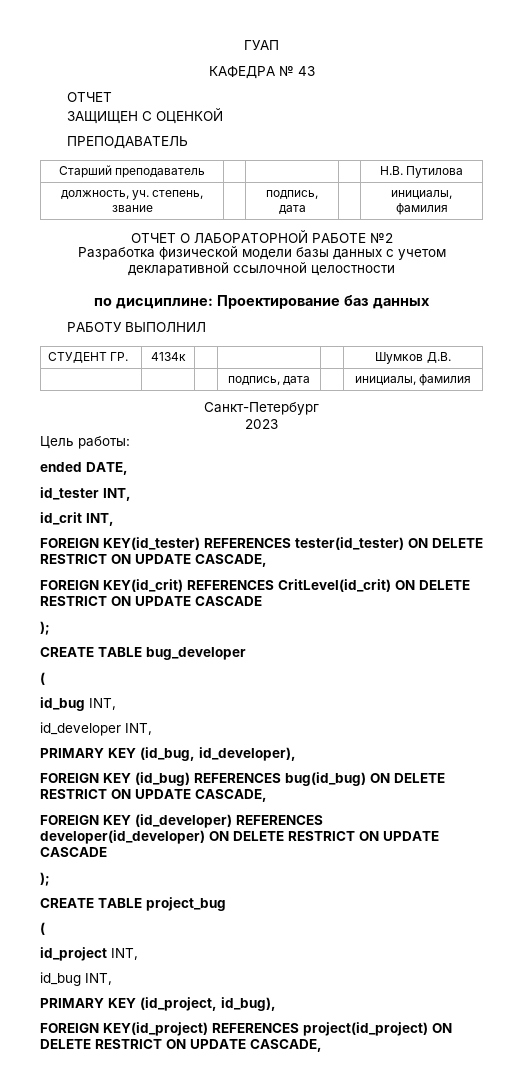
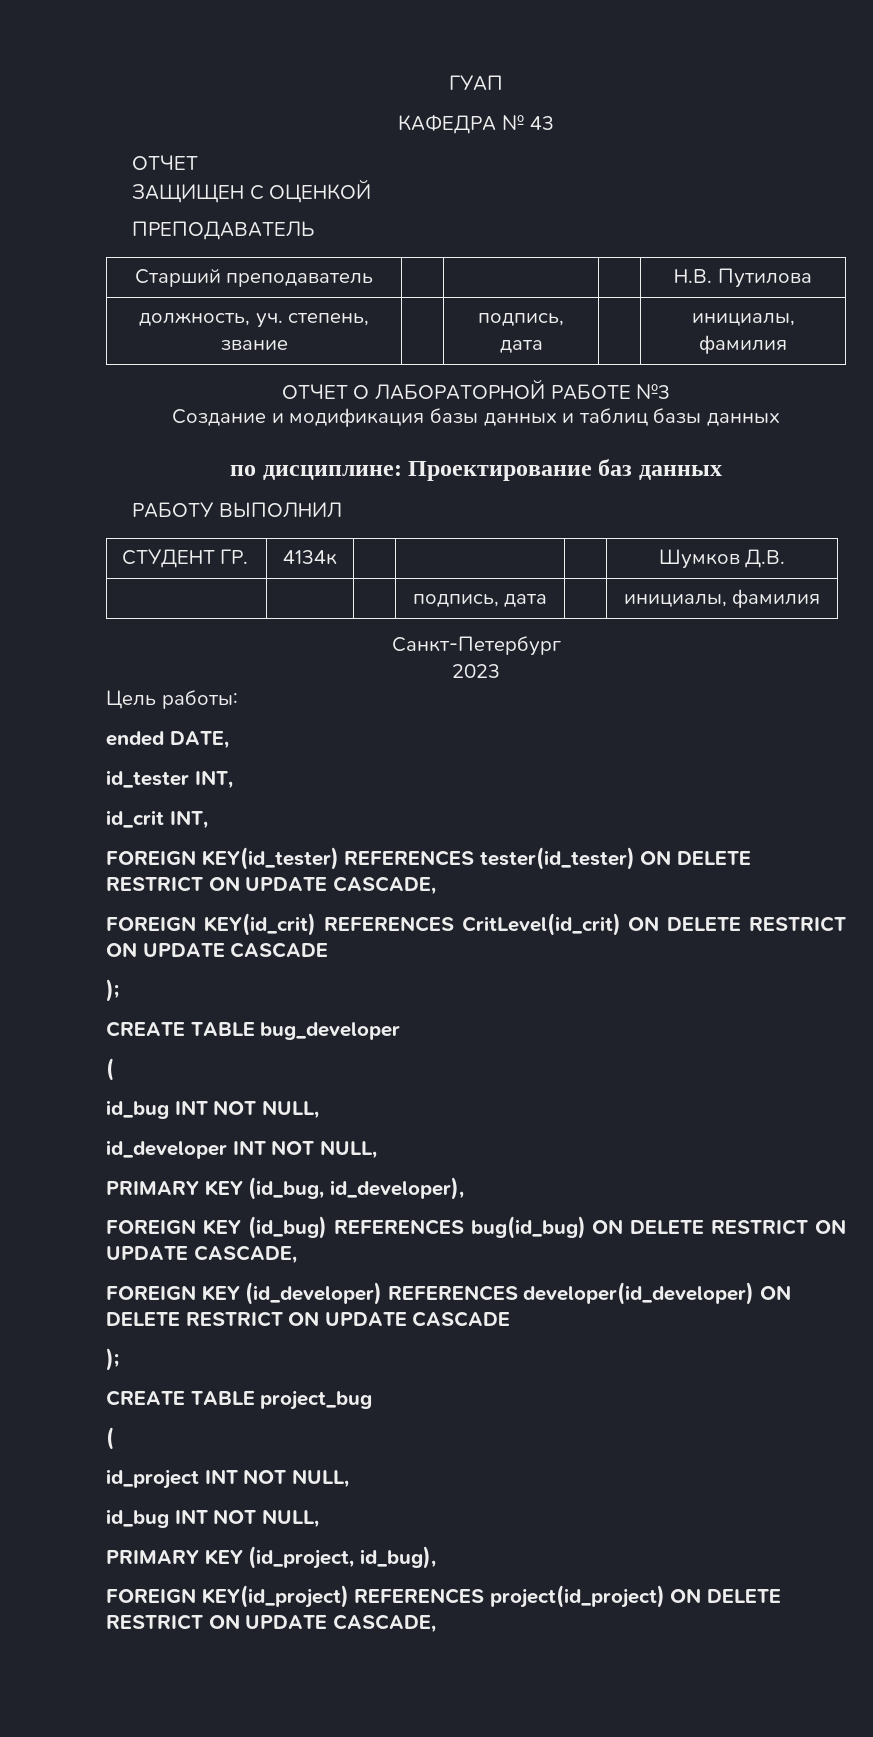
[369,233,393,243] [77,246,446,260] [128,262,395,276] №2 // Разработка физической модели базы данных с учетом декларативной ссылочной целостности -> [636,384,671,399] [172,408,780,427] №3 // Создание и модификация базы данных и таблиц базы данных
[89,698,116,710] [40,722,152,736] INT, // id_developer INT, -> [174,1100,319,1119] [106,1140,377,1159] INT NOT NULL, // id_developer INT NOT NULL,
[111,948,138,960] [40,972,112,986] INT, // id_bug INT, -> [204,1469,349,1488] [106,1509,319,1528] INT NOT NULL, // id_bug INT NOT NULL,

